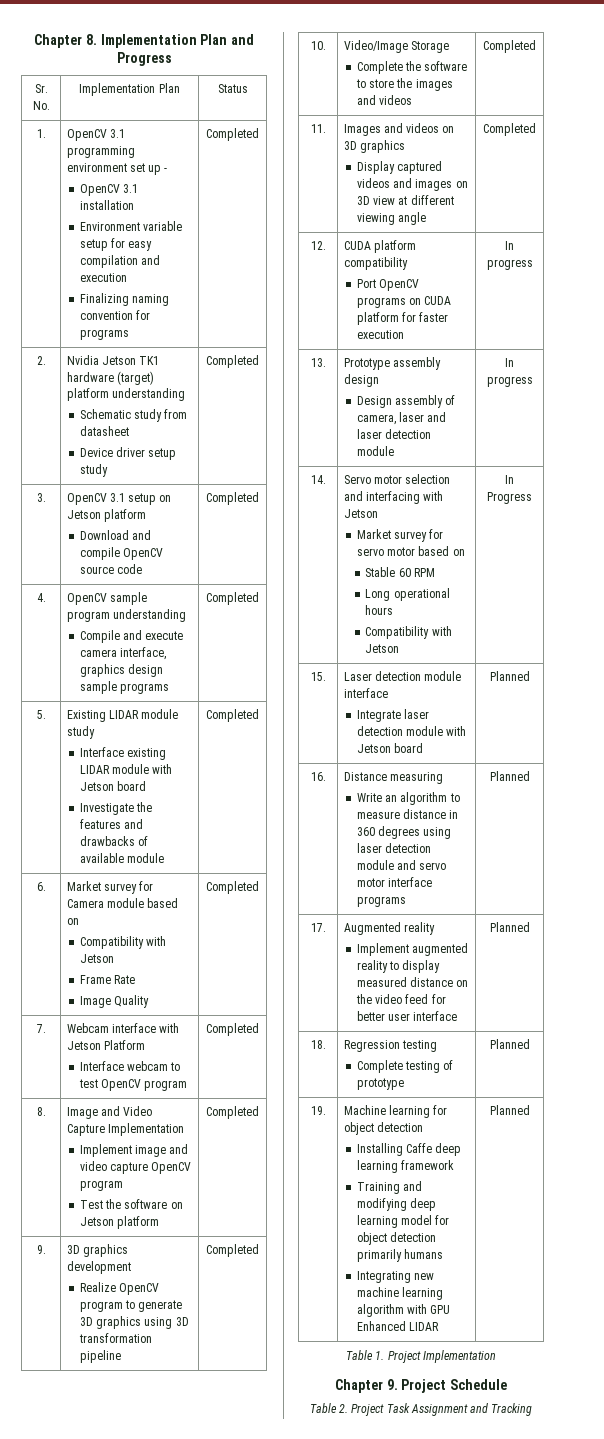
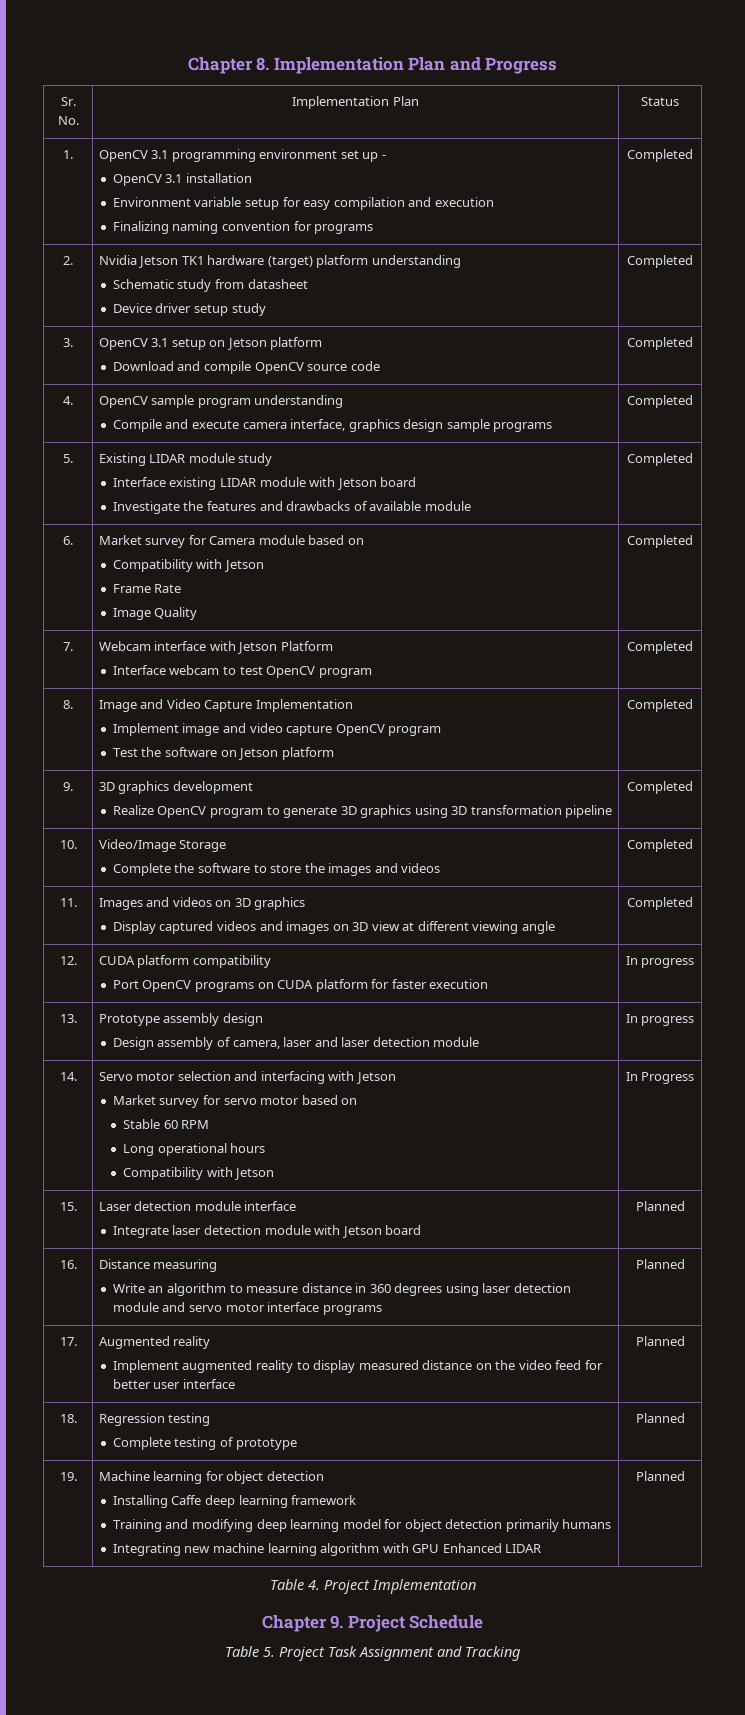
[375,1351,385,1360] 1. -> [307,1580,320,1590] 4.
[339,1404,349,1413] 2. -> [263,1647,275,1657] 5.

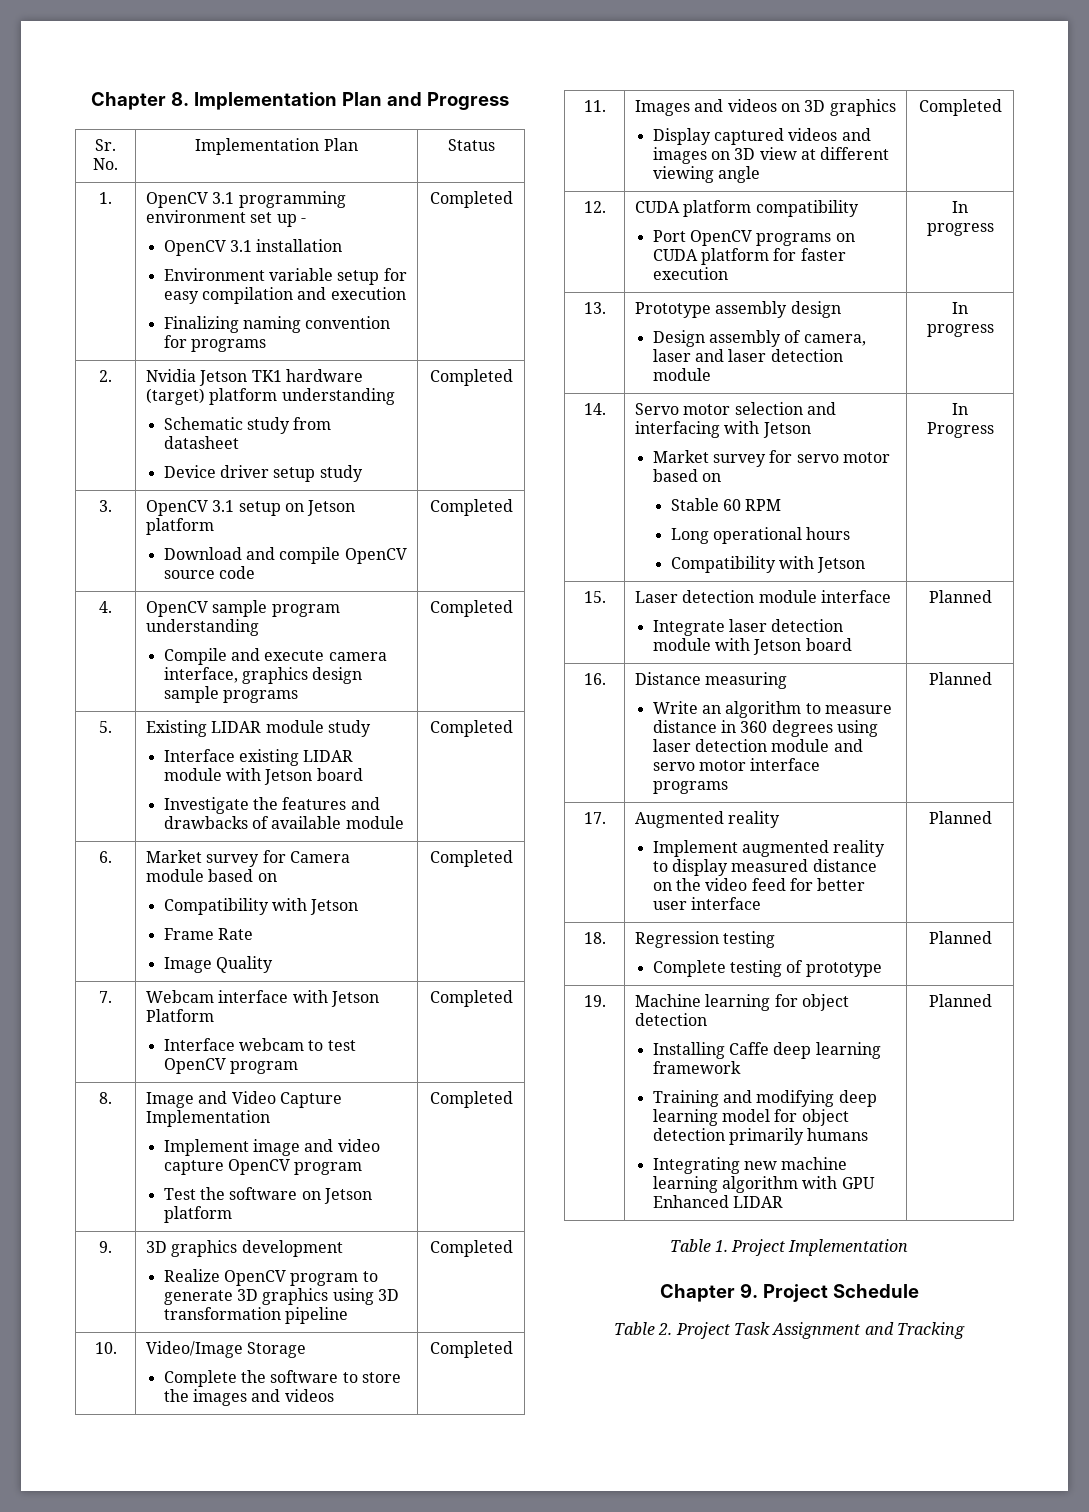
[307,1580,320,1590] 4. -> [714,1240,728,1252] 1.
[263,1647,275,1657] 5. -> [658,1323,673,1335] 2.

